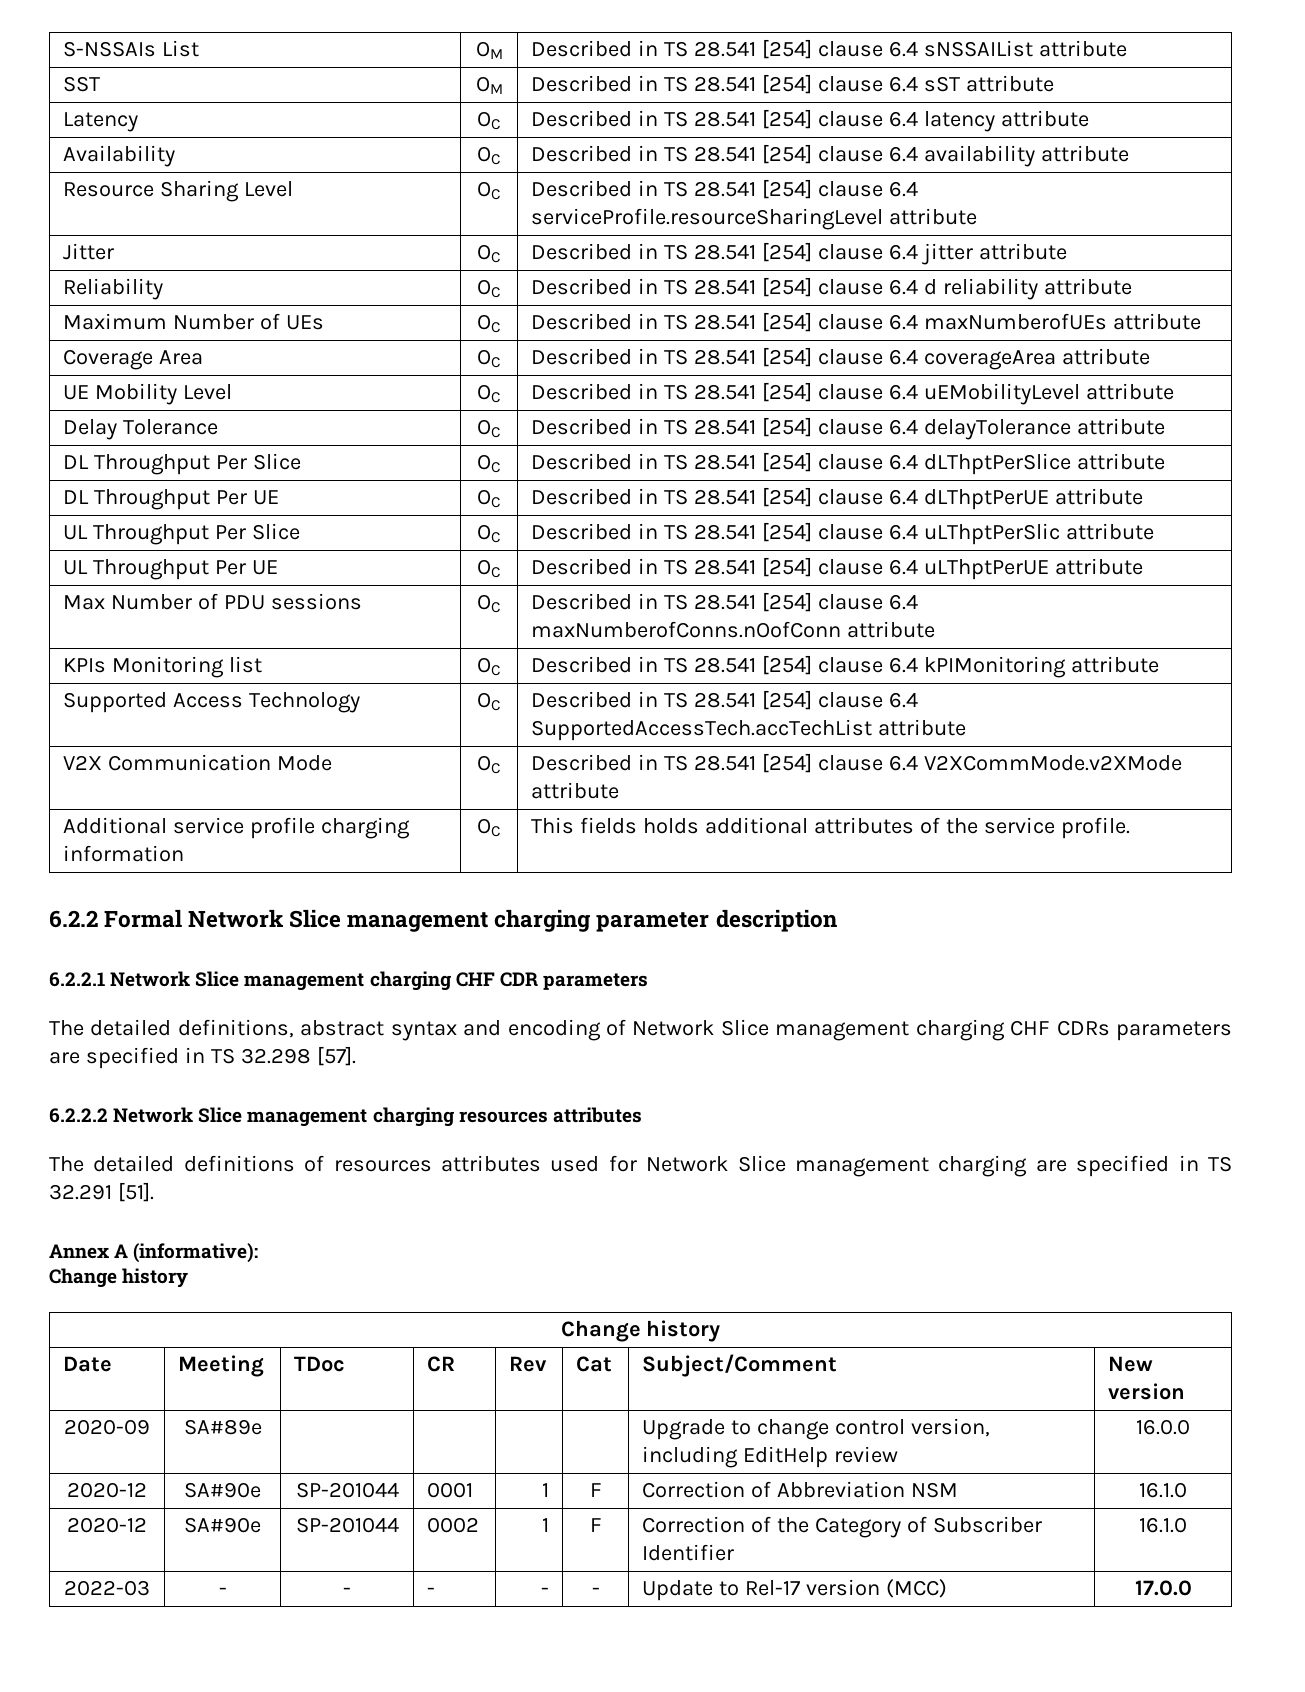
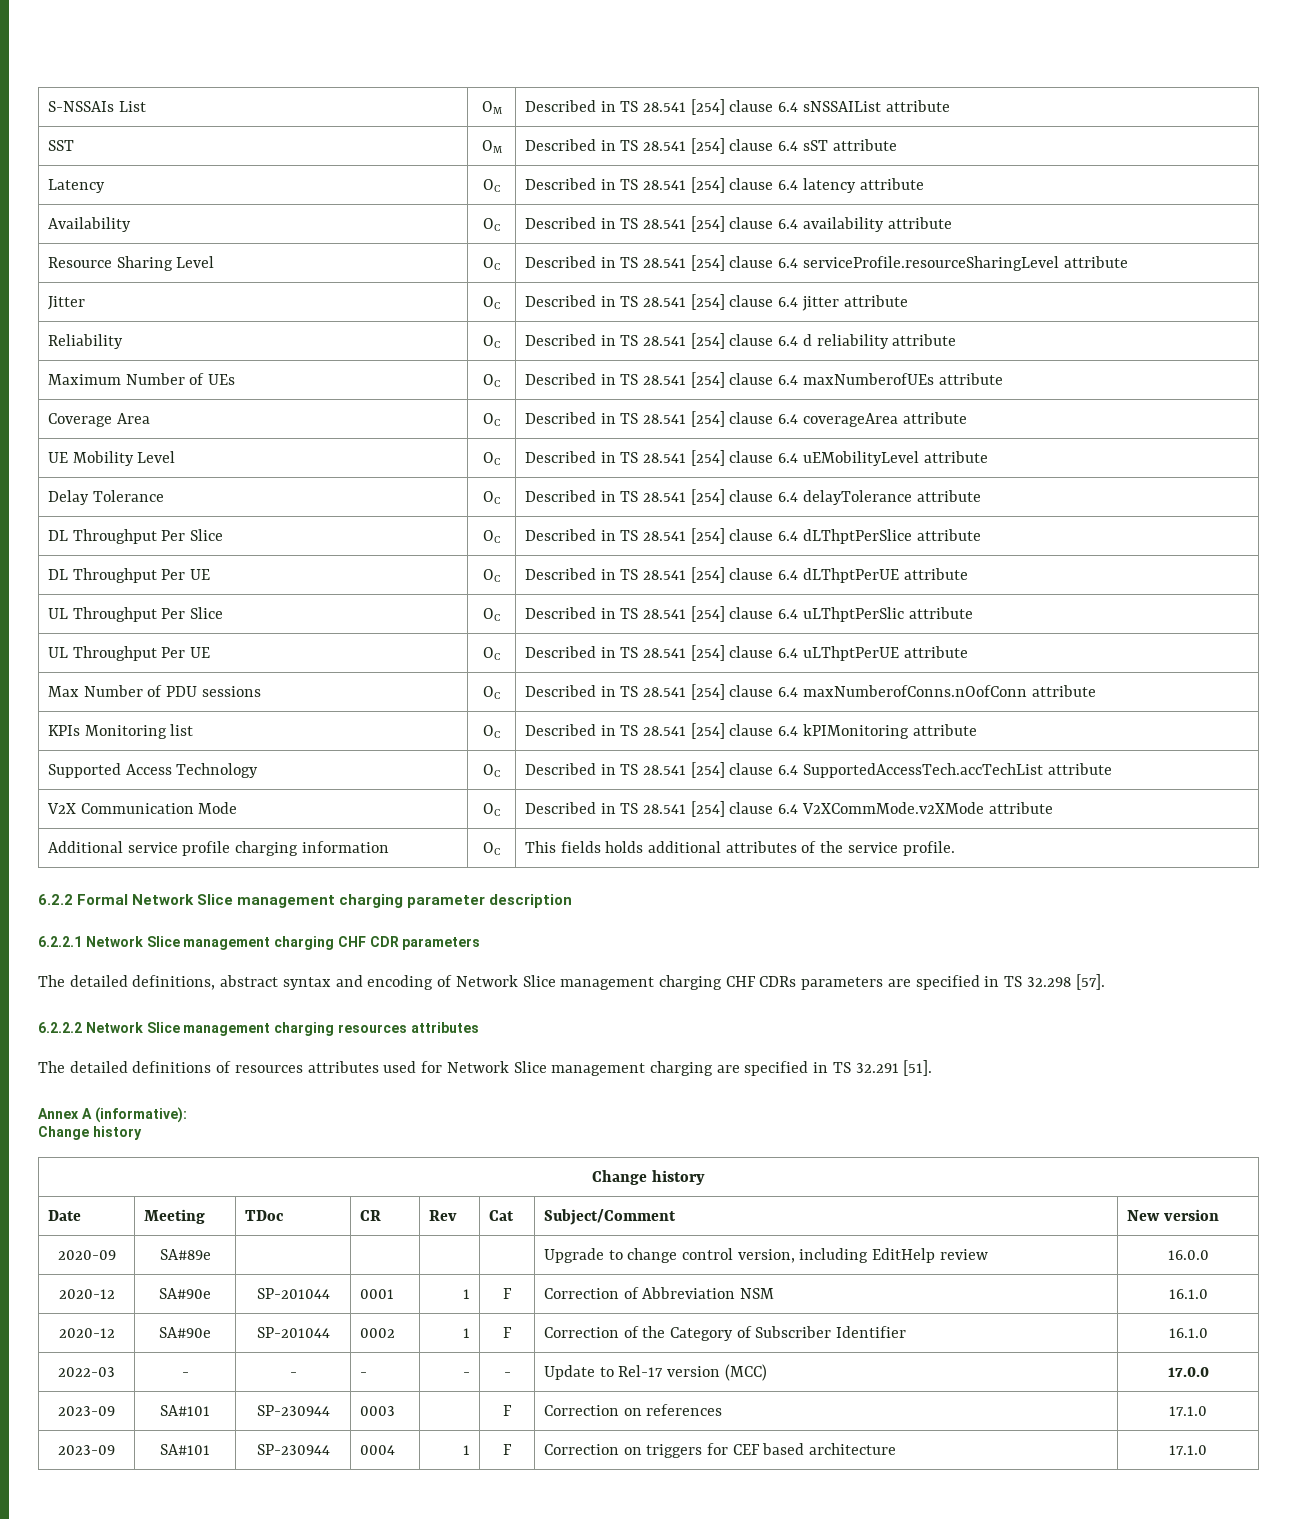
(1192, 1588) none -> [58,1406,115,1416] [160,1405,210,1416] [256,1405,330,1416] [359,1406,395,1416] [503,1405,512,1416] [543,1404,723,1416] [1169,1406,1207,1416] [58,1445,115,1455] [160,1444,210,1455] [256,1444,330,1455] [359,1445,395,1455] [463,1445,471,1455] [503,1444,512,1455] [543,1443,897,1458] [1169,1445,1207,1455] // 2023-09 | SA#101 | SP-230944 | 0003 | | F | Correction on references | 17.1.0 // 2023-09 | SA#101 | SP-230944 | 0004 | 1 | F | Correction on triggers for CEF based architecture | 17.1.0

